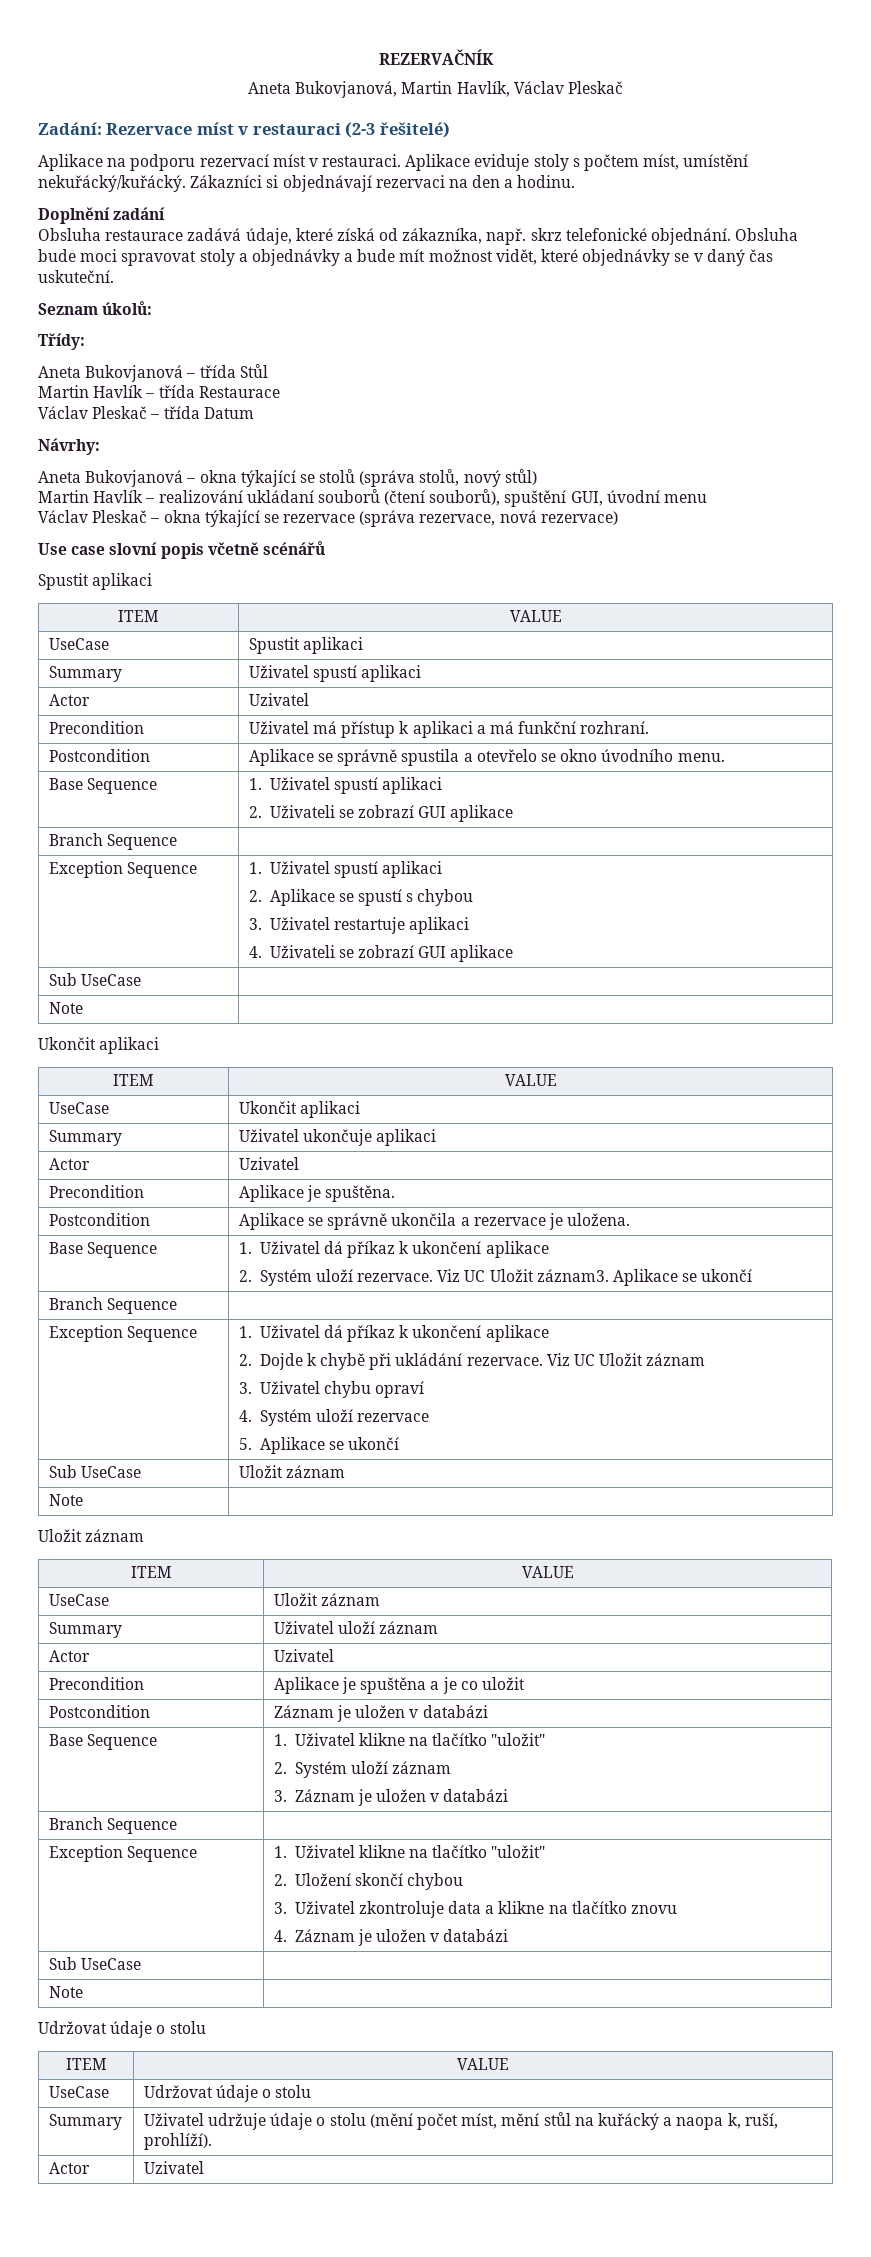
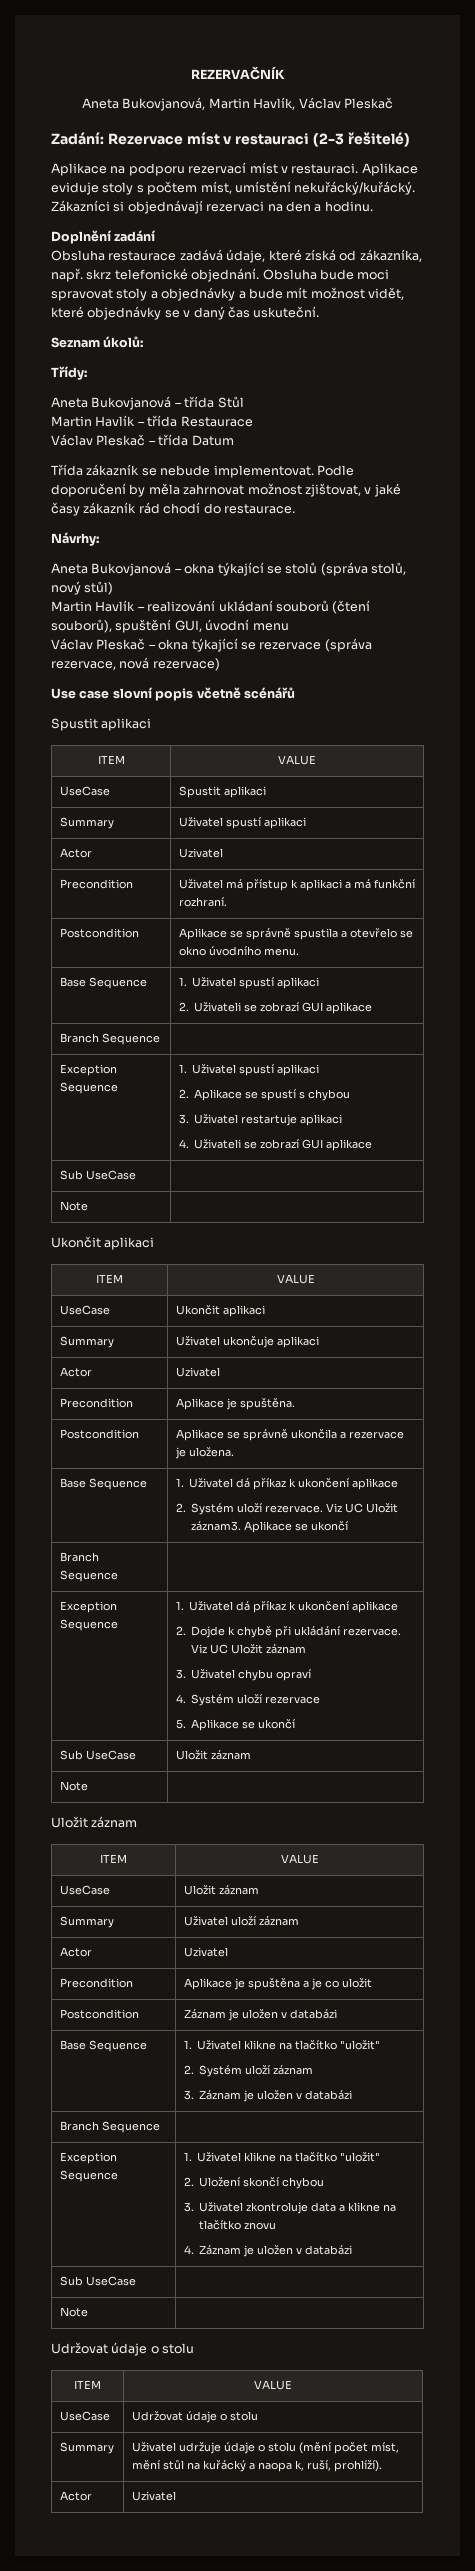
(254, 413) none -> [51,464,354,478] [51,483,401,497] [51,502,295,516] // Třída zákazník se nebude implementovat. Podle doporučení by měla zahrnovat možnost zjištovat, v jaké časy zákazník rád chodí do restaurace.

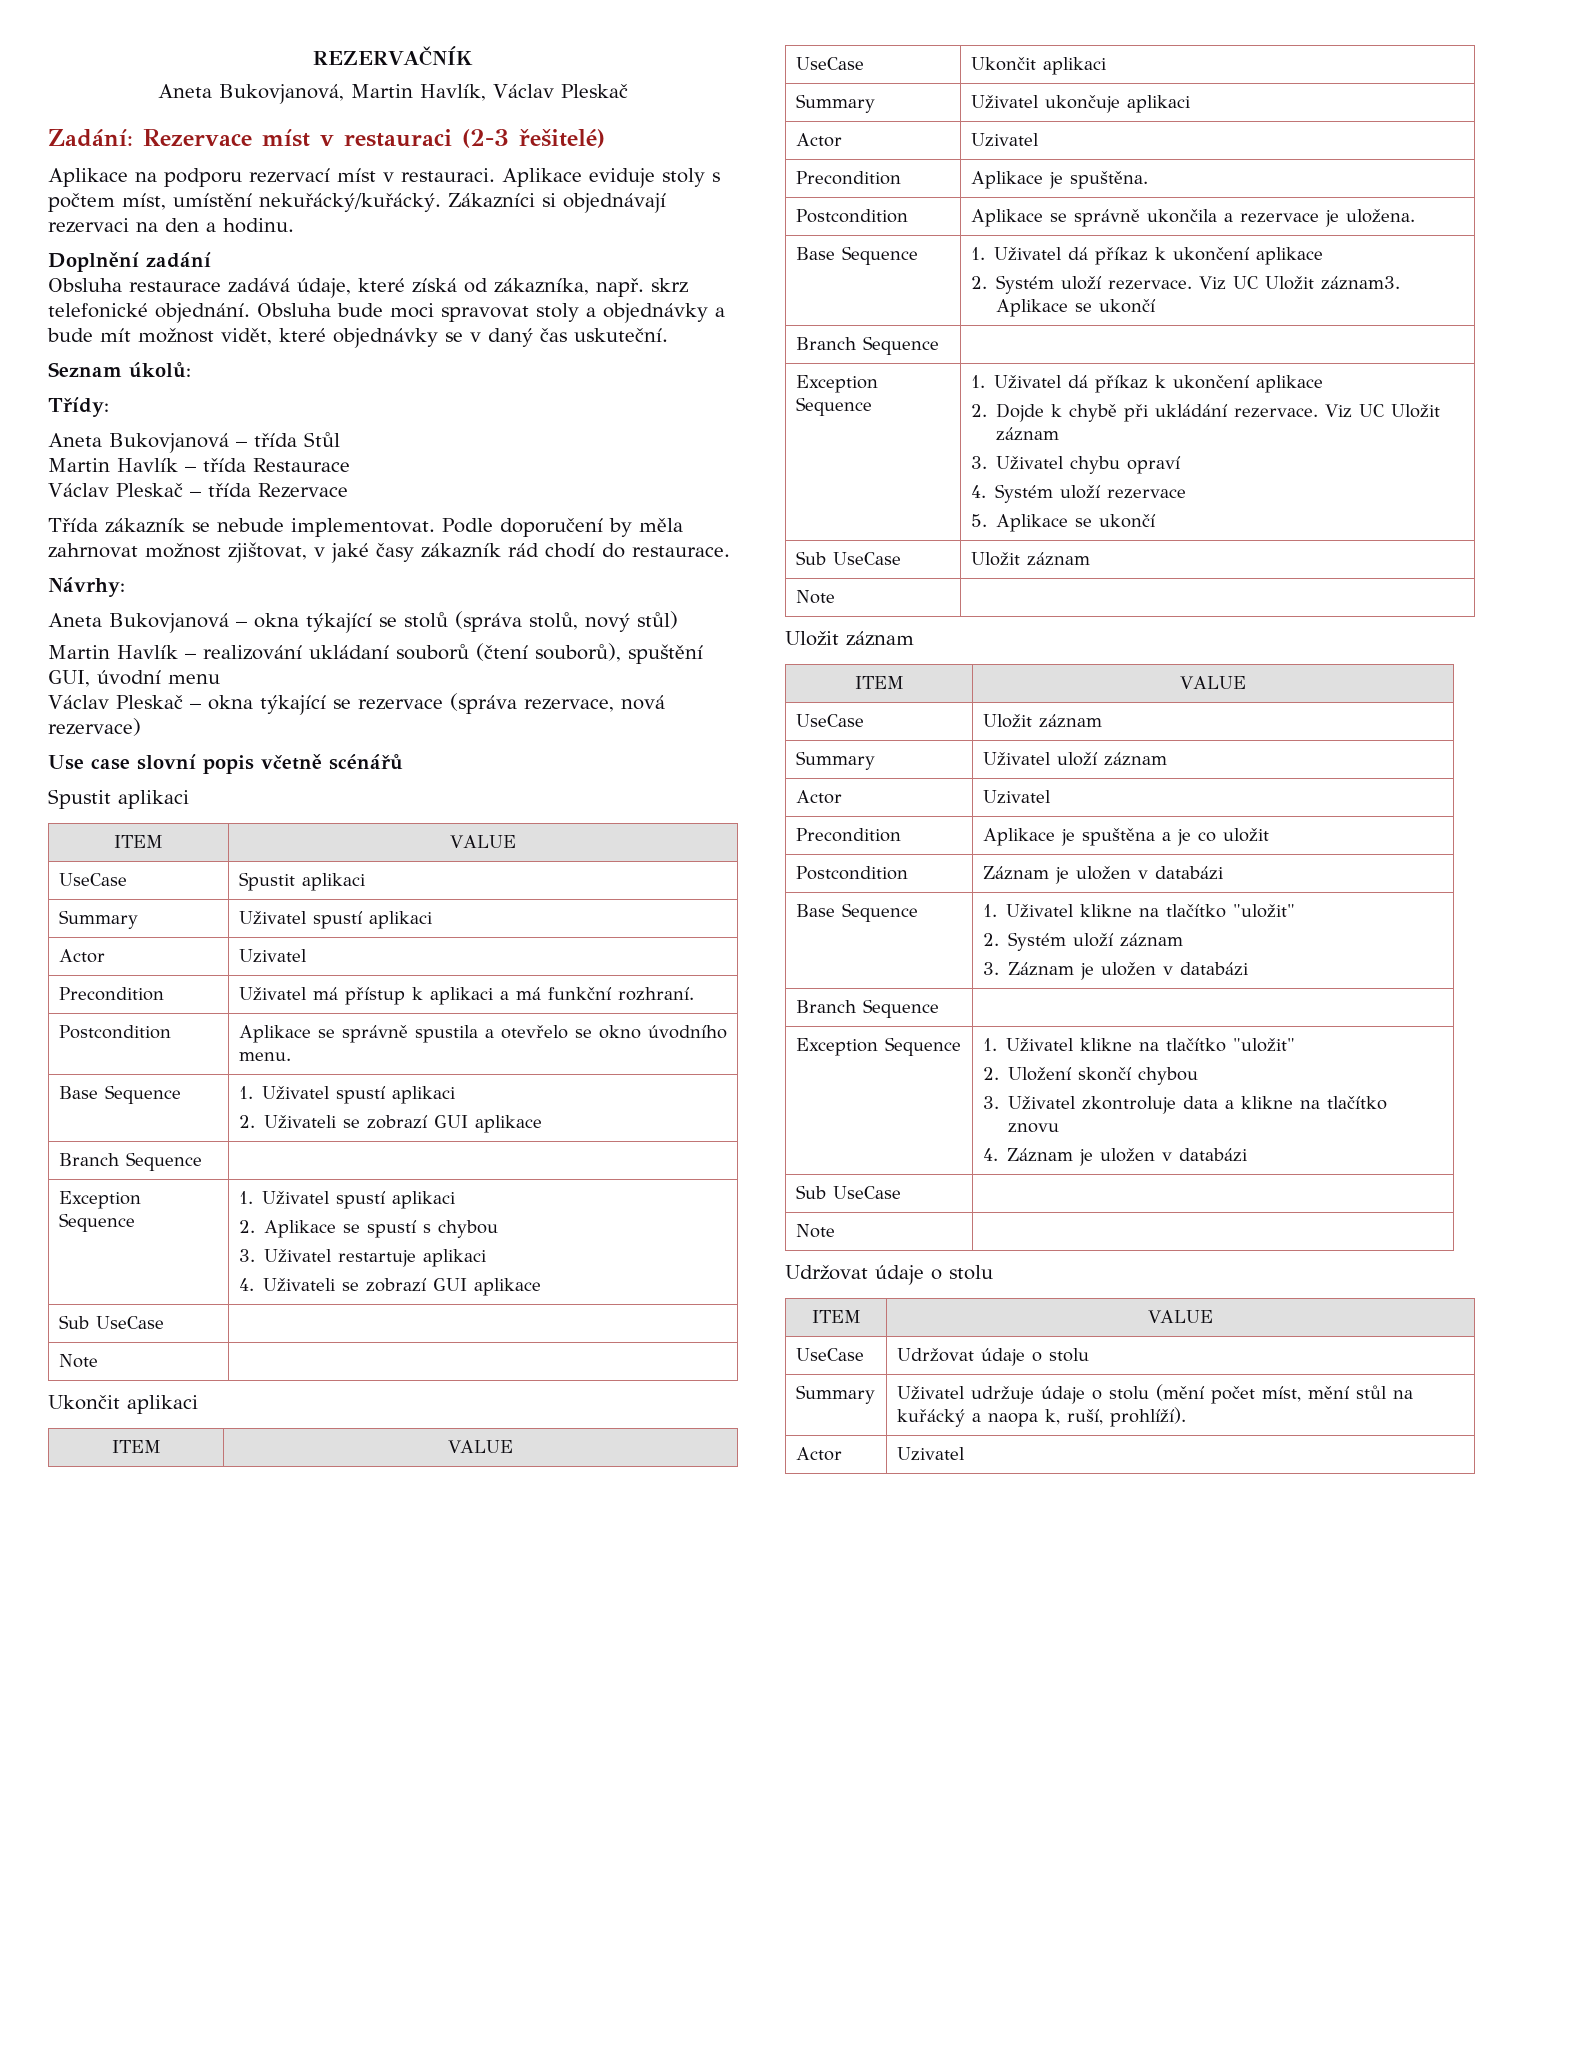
[191,435,234,446] Datum -> [257,483,348,498] Rezervace

